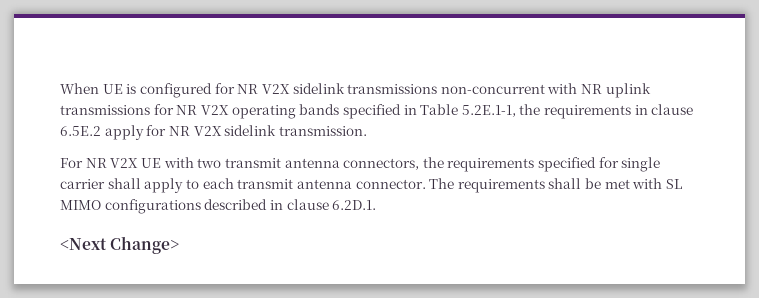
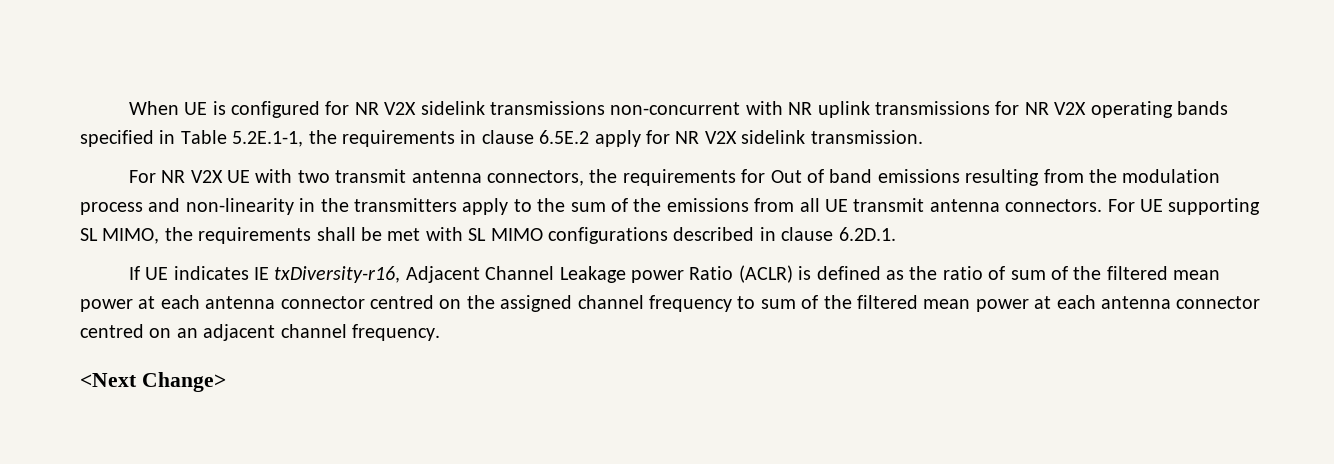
[538,157,661,172] [60,178,455,193] specified for single carrier shall apply to each transmit antenna connector. The -> [741,169,1221,186] [80,198,1261,215] [80,227,193,244] for Out of band emissions resulting from the modulation process and non-linearity in the transmitters apply to the sum of the emissions from all UE transmit antenna connectors. For UE supporting SL MIMO, the
(377, 205) none -> [128,265,1221,283] [80,295,1261,312] [80,324,440,341] // If UE indicates IE txDiversity-r16, Adjacent Channel Leakage power Ratio (ACLR) is defined as the ratio of sum of the filtered mean power at each antenna connector centred on the assigned channel frequency to sum of the filtered mean power at each antenna connector centred on an adjacent channel frequency.

